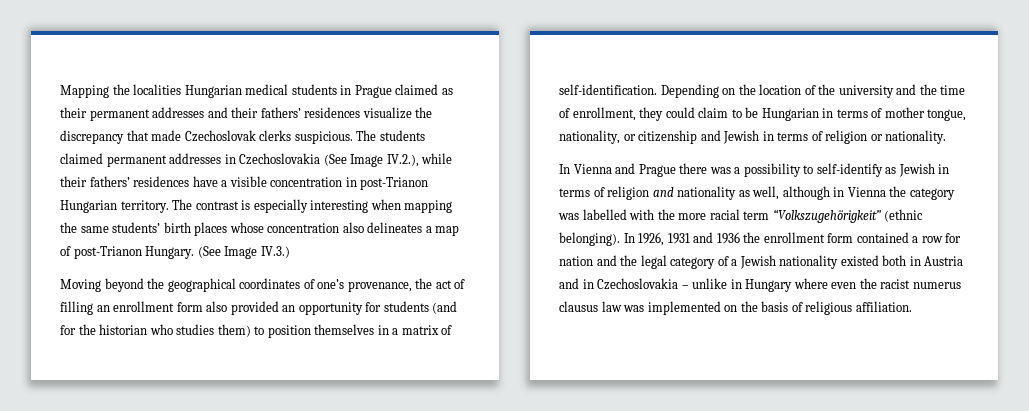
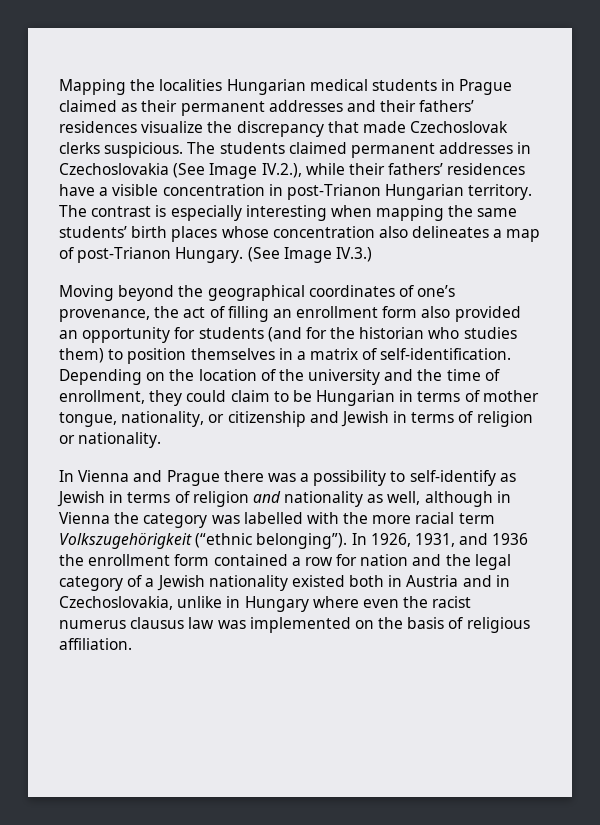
[772,209,924,223] [559,232,620,246] “Volkszugehörigkeit” (ethnic belonging). -> [59,533,348,549] Volkszugehörigkeit (“ethnic belonging”).
[667,233,690,244] 1931 -> [414,533,455,547] 1931,
[597,278,689,290] Czechoslovakia – -> [59,596,173,610] Czechoslovakia,

